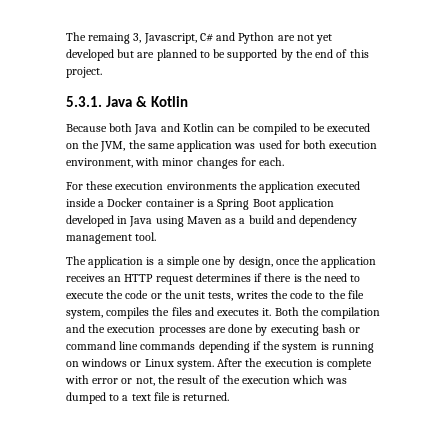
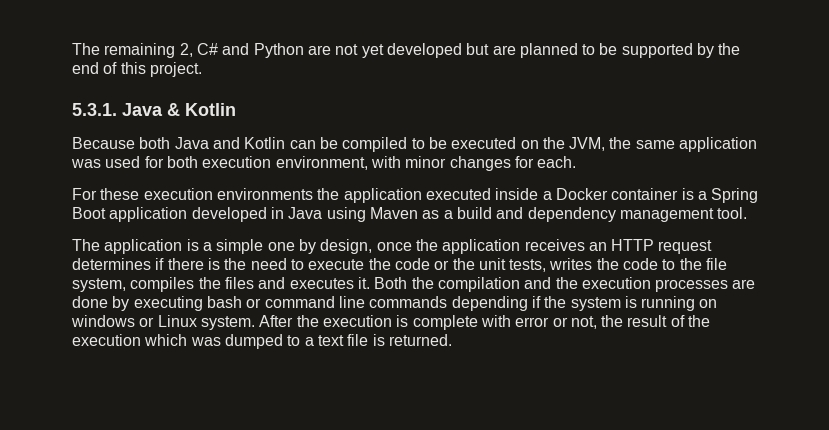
[66,32,197,44] The remaing 3, Javascript, -> [72,43,193,58] The remaining 2,

